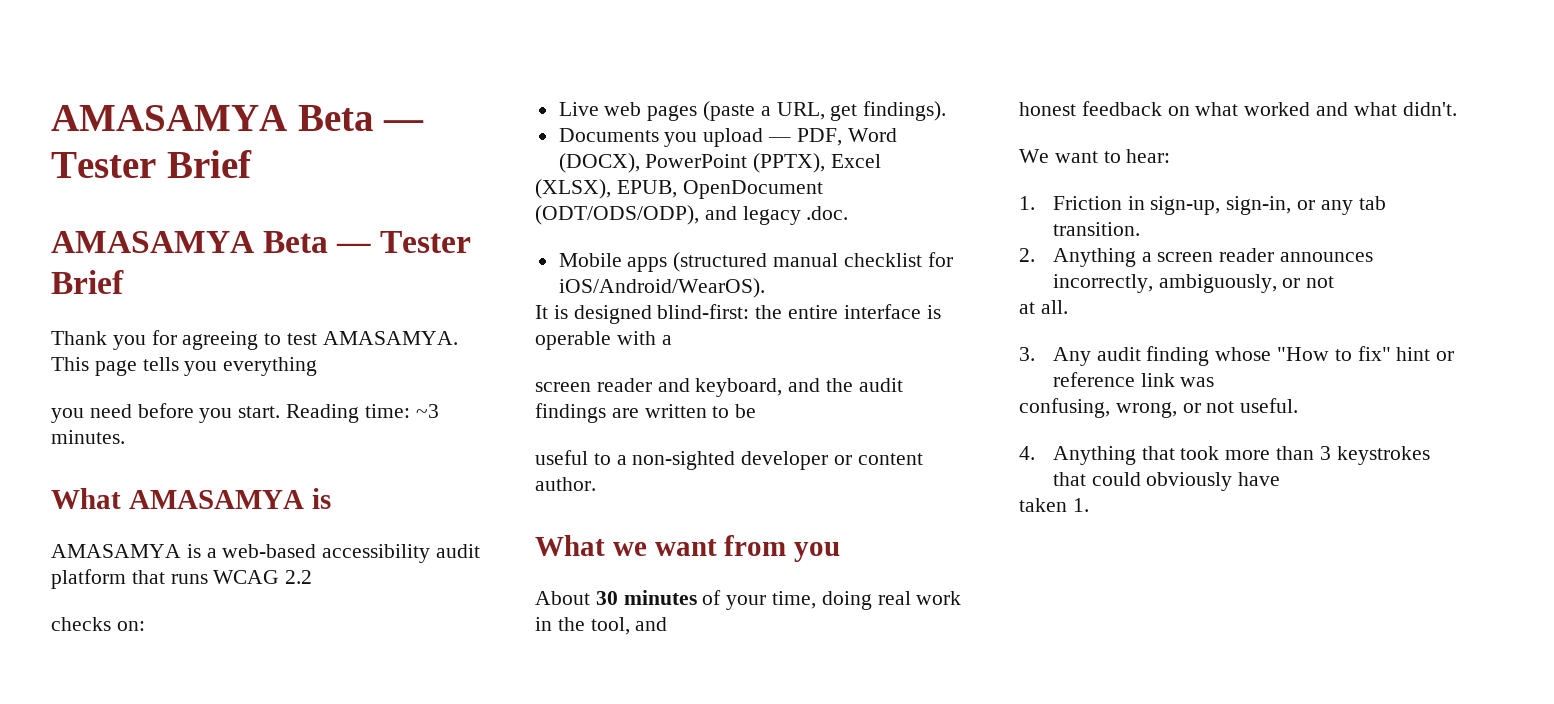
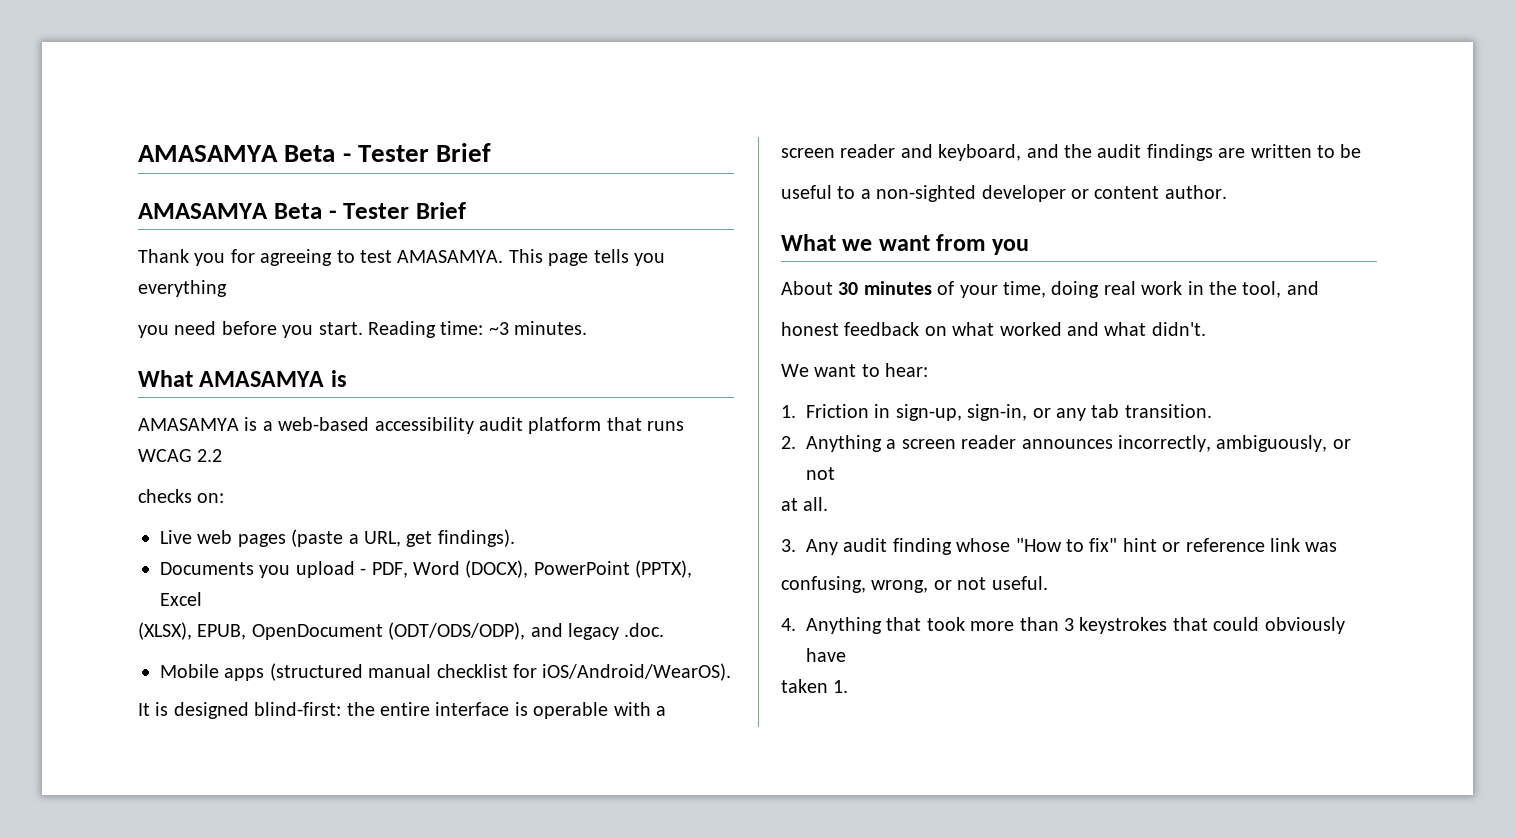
[51,105,425,131] AMASAMYA Beta — -> [138,145,351,162] AMASAMYA Beta -
[336,243,372,253] — -> [328,210,337,219] -
[768,137,792,142] — -> [360,568,367,575] -

